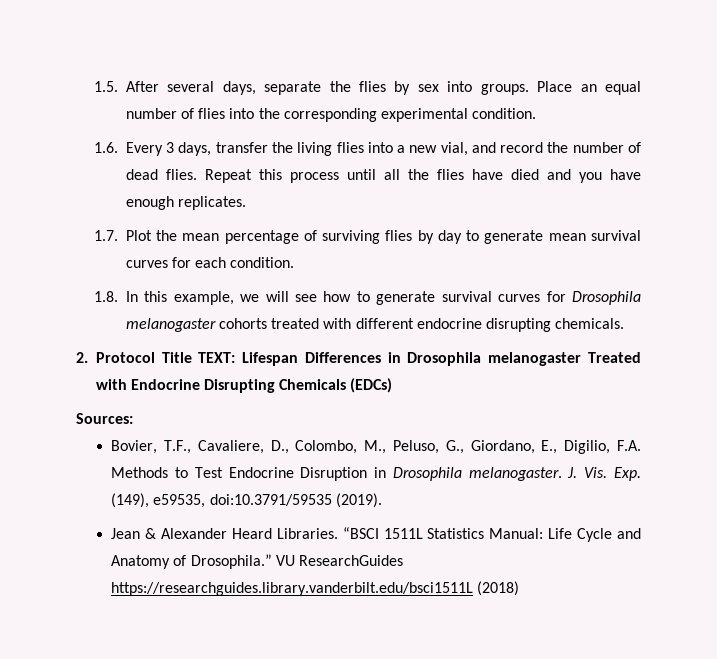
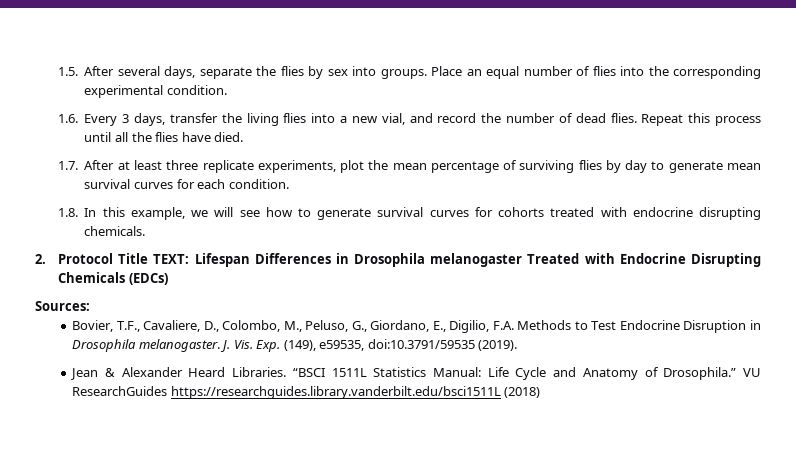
[510,169,641,183] [125,196,247,210] [94,230,152,241] died and you have enough replicates. // 1.7. Plot -> [214,132,244,142] [57,160,365,173] died. // 1.7. After at least three replicate experiments, plot
[572,291,642,305] [125,318,216,332] Drosophila melanogaster -> (493, 212) none
[355,318,414,329] different -> (627, 212) none

